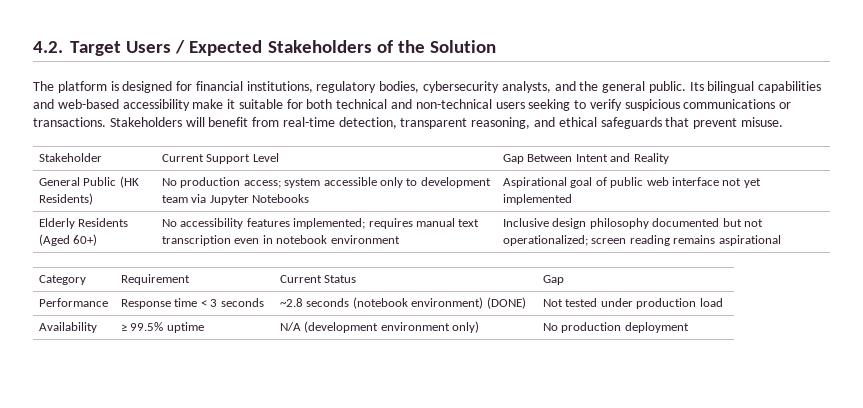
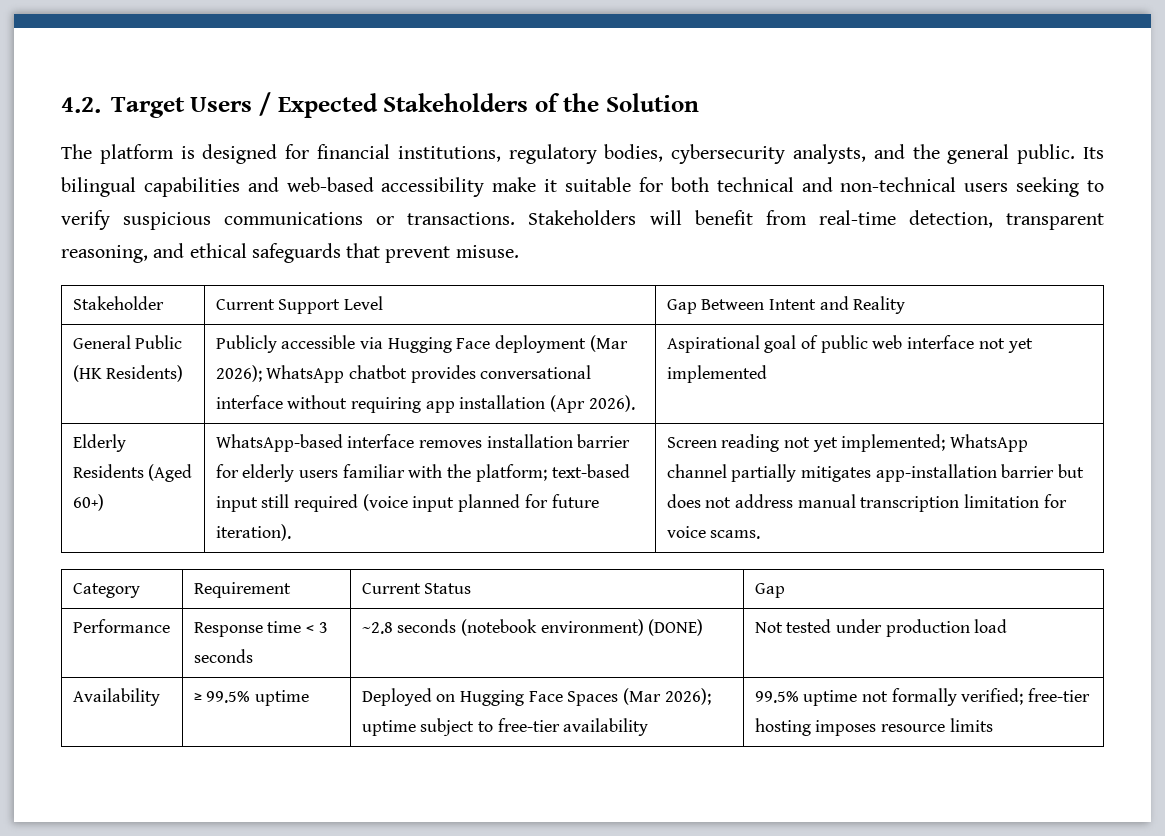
[162,177,491,188] [162,194,310,205] No production access; system accessible only to development team via Jupyter Notebooks -> [215,335,628,353] [215,365,592,383] [215,395,635,413] Publicly accessible via Hugging Face deployment (Mar 2026); WhatsApp chatbot provides conversational interface without requiring app installation (Apr 2026).
[162,218,480,229] [162,235,400,246] [503,218,763,229] [503,235,781,246] No accessibility features implemented; requires manual text transcription even in notebook environment | Inclusive design philosophy documented but not operationalized; screen reading remains aspirational -> [215,434,631,452] [215,464,630,482] [215,494,599,512] [215,524,291,541] [666,434,1029,452] [666,464,1085,482] [666,494,1067,512] [666,526,761,539] WhatsApp-based interface removes installation barrier for elderly users familiar with the platform; text-based input still required (voice input planned for future iteration). | Screen reading not yet implemented; WhatsApp channel partially mitigates app-installation barrier but does not address manual transcription limitation for voice scams.
[280,321,480,333] [543,322,689,333] N/A (development environment only) | No production deployment -> [361,688,711,706] [361,718,649,736] [754,688,1091,706] [754,718,993,736] Deployed on Hugging Face Spaces (Mar 2026); uptime subject to free-tier availability | 99.5% uptime not formally verified; free-tier hosting imposes resource limits

